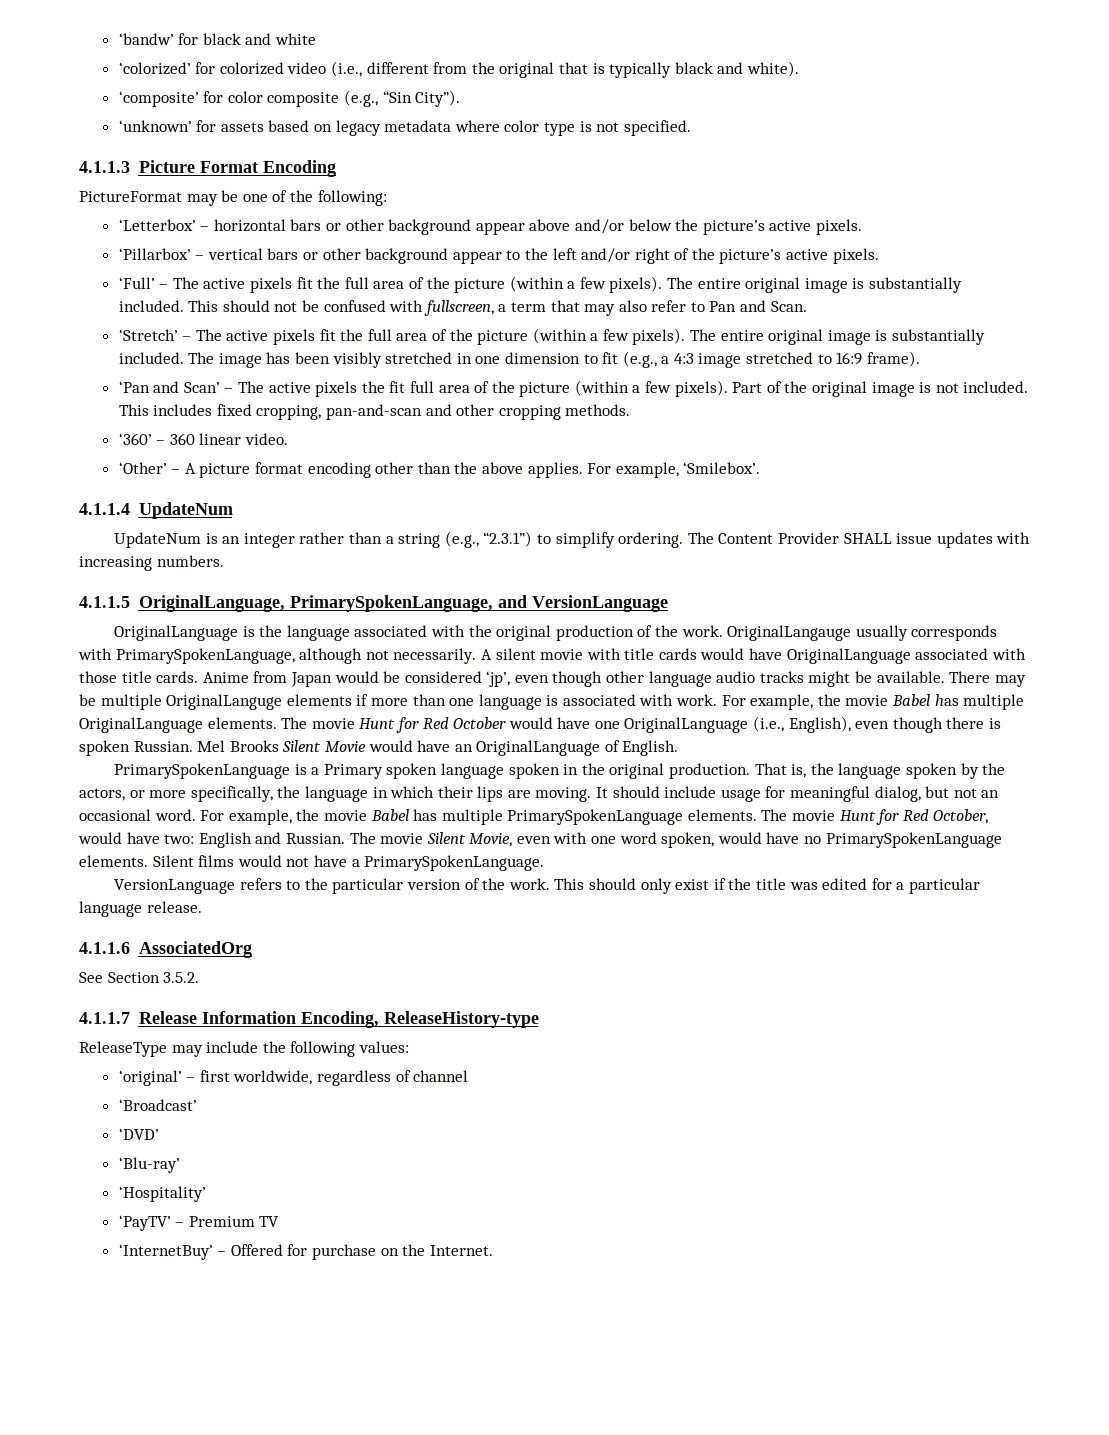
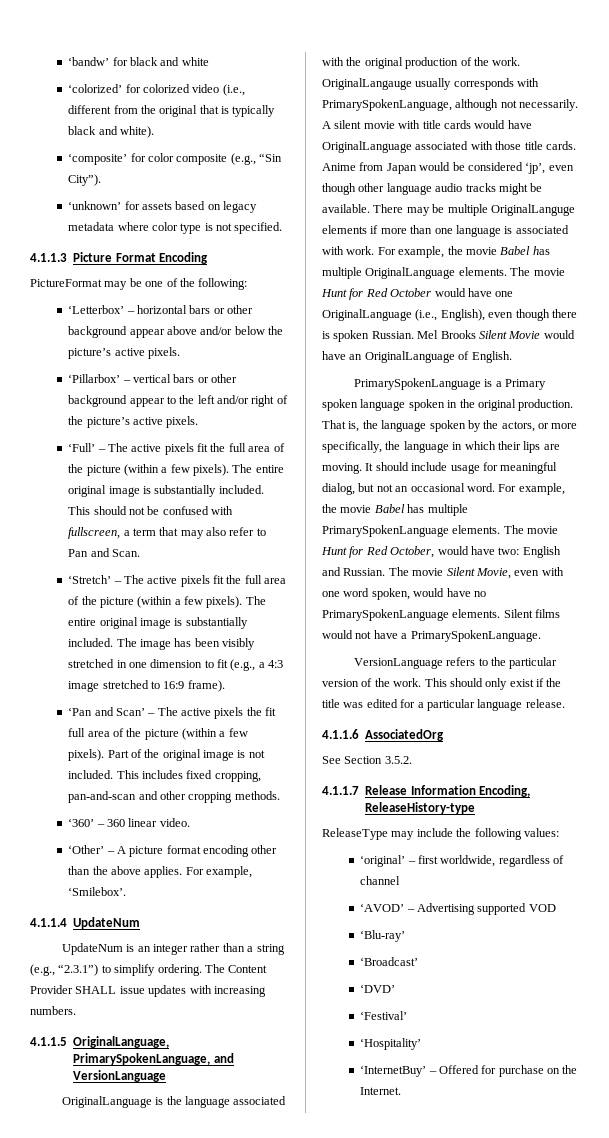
(469, 1076) none -> [360,903,556,915] [360,930,406,942] // ‘AVOD’ – Advertising supported VOD // ‘Blu-ray’
[118,1157,180,1173] ‘Blu-ray’ -> [360,1011,408,1020] ‘Festival’
[118,1215,280,1231] // ‘PayTV’ – Premium TV -> (422, 1044) none

